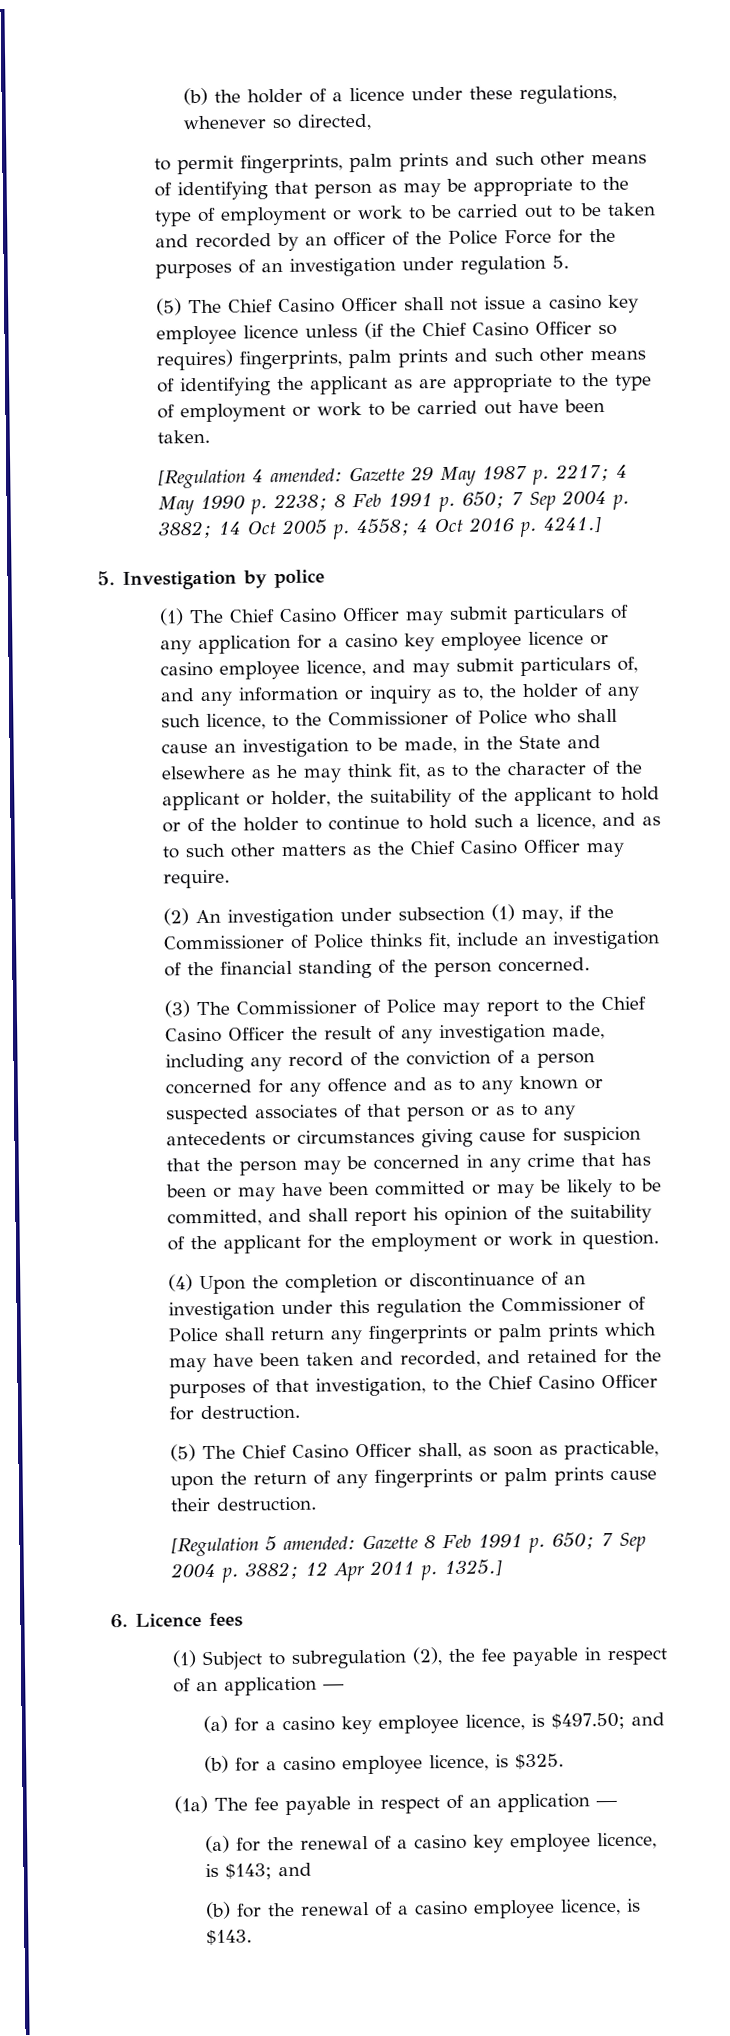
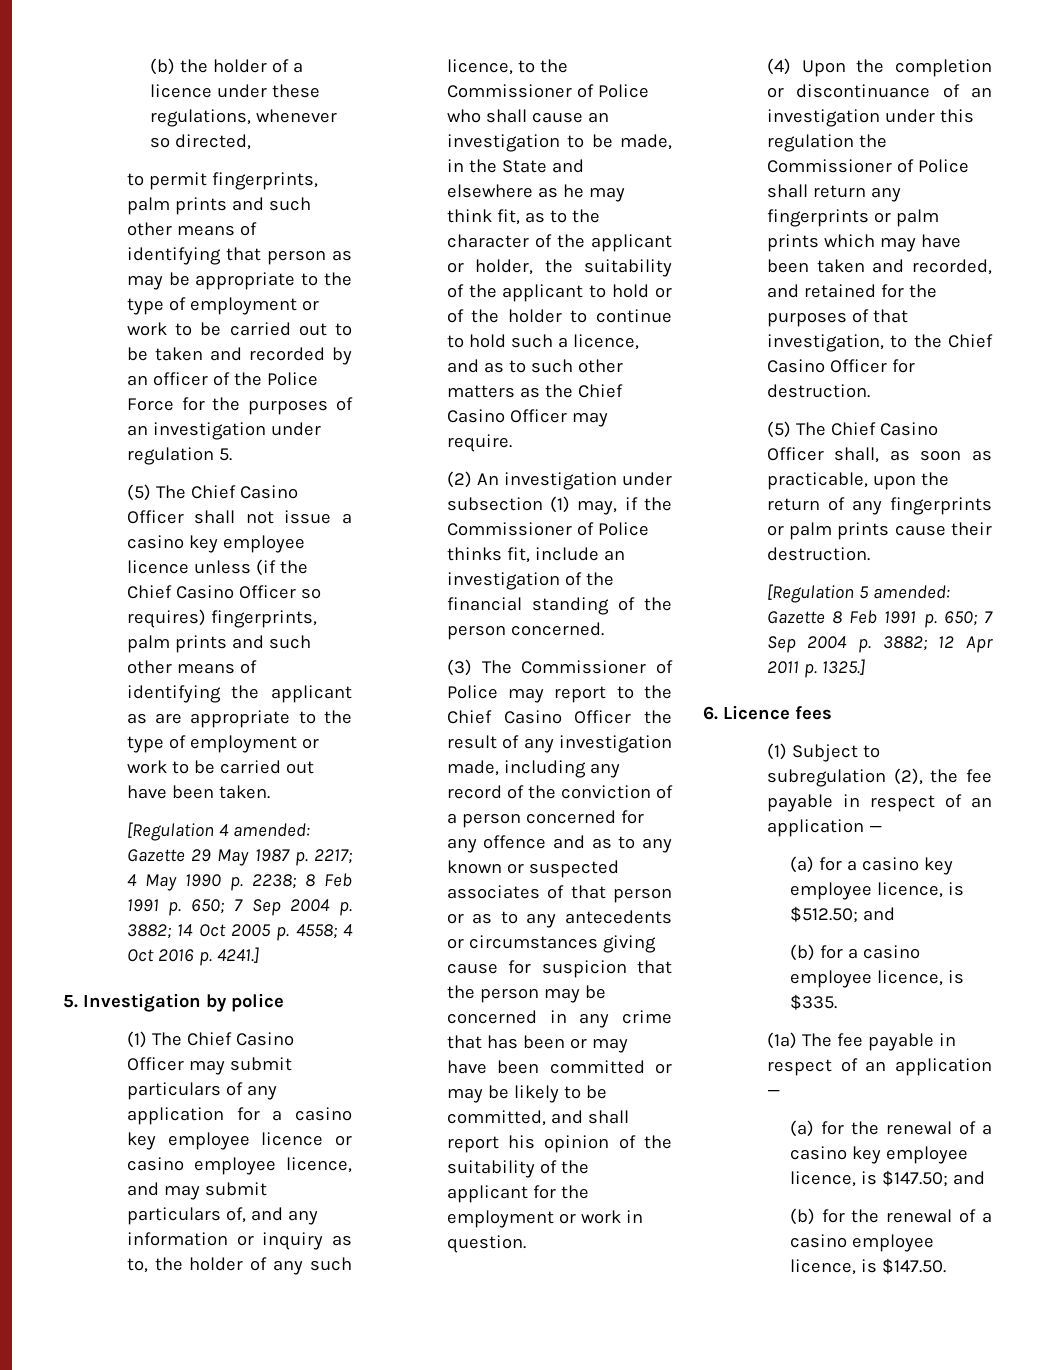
[551,1712,626,1730] $497.50; -> [789,906,858,923] $512.50;
[515,1753,565,1770] $325. -> [789,994,837,1010] $335.
[225,1863,273,1880] $143; -> [881,1170,948,1187] $147.50;
[206,1929,253,1946] $143. -> [881,1258,946,1274] $147.50.

